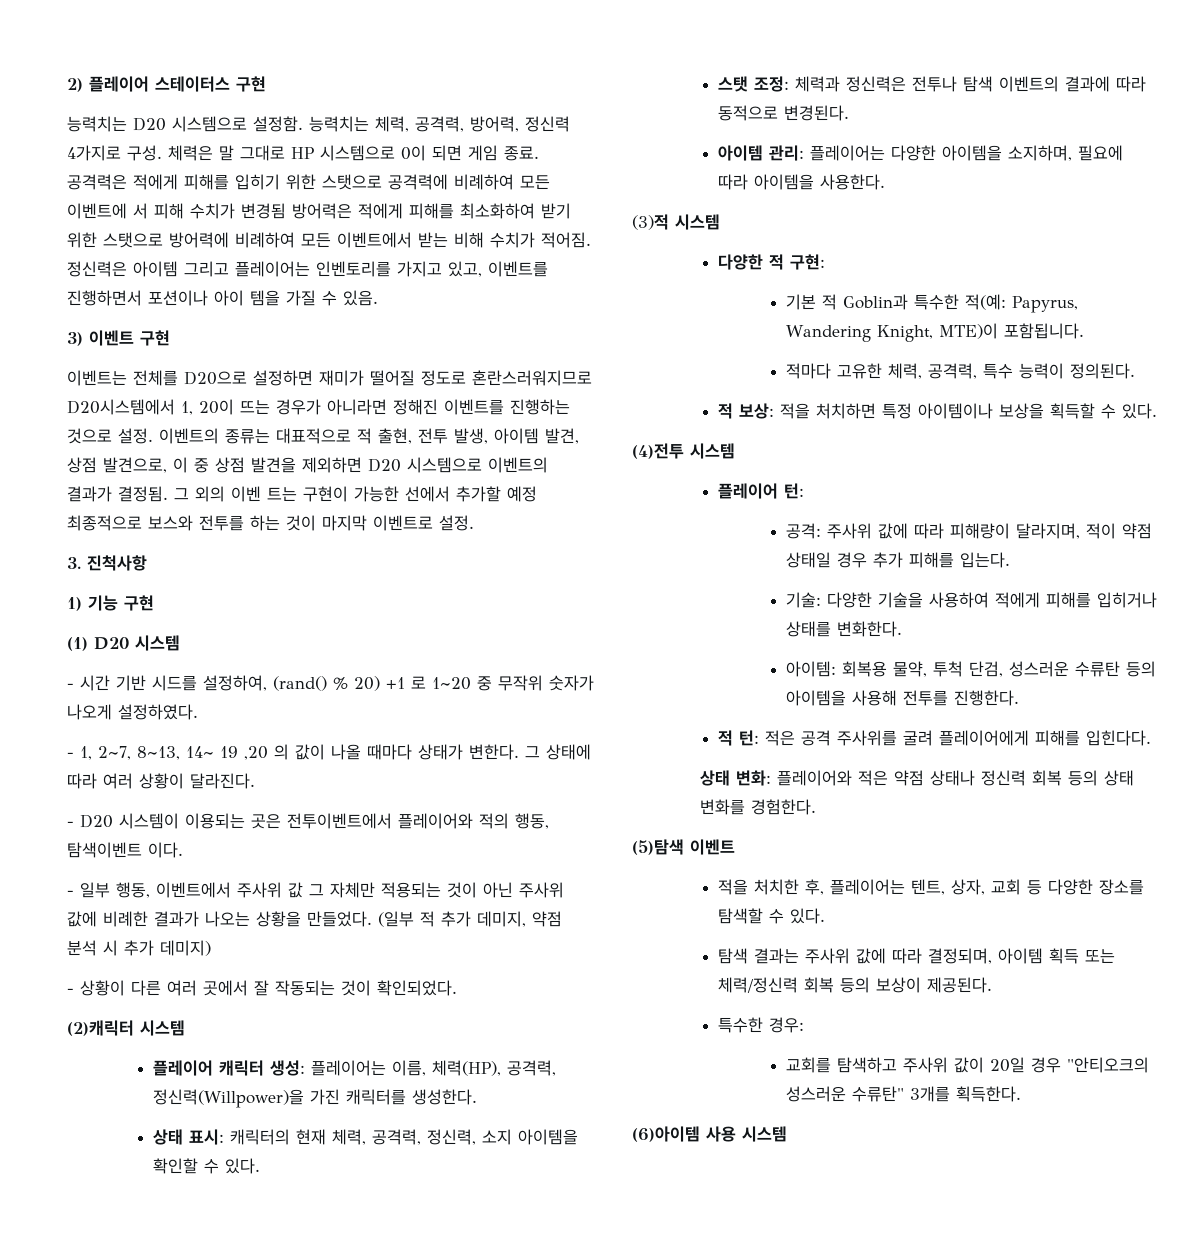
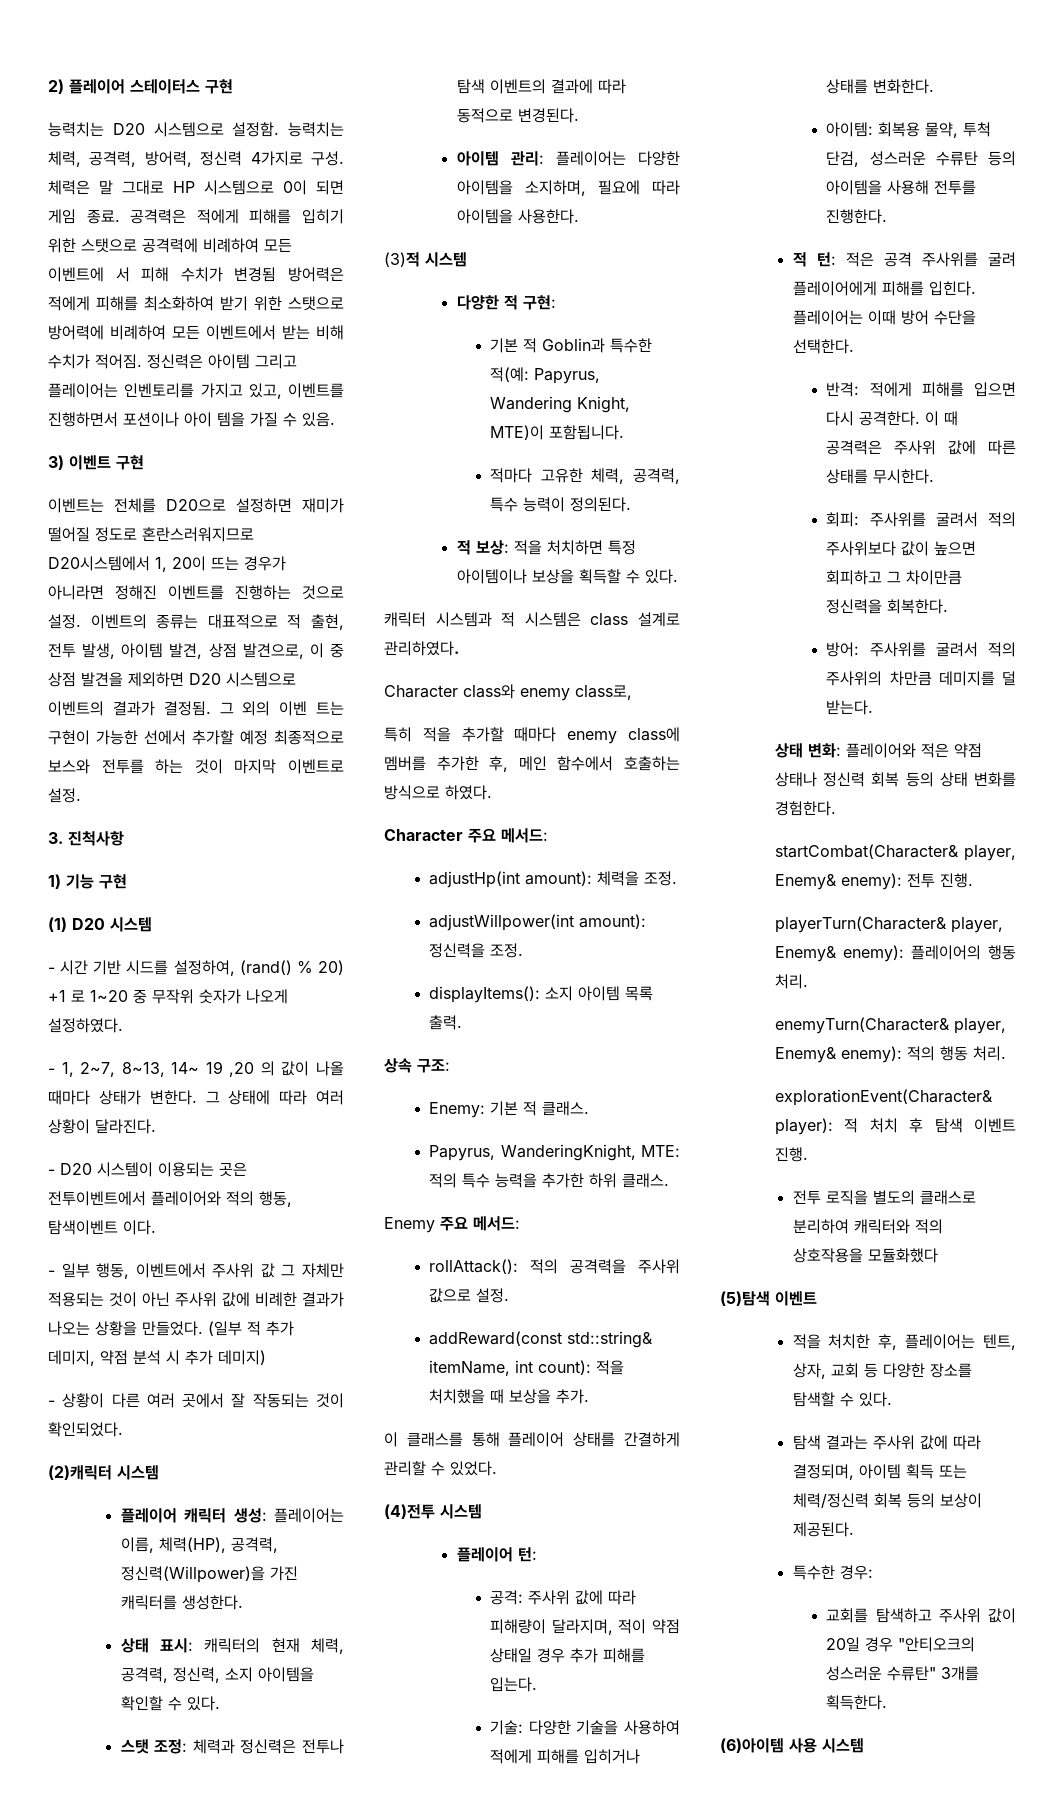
(1158, 411) none -> [384,612,680,627] [384,641,459,656] [384,684,632,701] [384,727,680,744] [384,756,680,772] [384,785,492,800] [384,828,548,843] [429,871,678,888] [429,914,647,931] [429,943,524,958] [429,986,654,1003] [429,1015,463,1030] [384,1058,450,1073] [429,1101,590,1118] [429,1144,680,1161] [429,1173,670,1188] [384,1216,520,1233] [429,1259,680,1274] [429,1288,510,1303] [429,1331,654,1348] [429,1360,625,1376] [429,1389,590,1404] [384,1432,680,1447] [384,1461,497,1476] // 캐릭터 시스템과 적 시스템은 class 설계로 관리하였다. // Character class와 enemy class로, // 특히 적을 추가할 때마다 enemy class에 멤버를 추가한 후, 메인 함수에서 호출하는 방식으로 하였다. // Character 주요 메서드: // adjustHp(int amount): 체력을 조정. // adjustWillpower(int amount): 정신력을 조정. // displayItems(): 소지 아이템 목록 출력. // 상속 구조: // Enemy: 기본 적 클래스. // Papyrus, WanderingKnight, MTE: 적의 특수 능력을 추가한 하위 클래스. // Enemy 주요 메서드: // rollAttack(): 적의 공격력을 주사위 값으로 설정. // addReward(const std::string& itemName, int count): 적을 처치했을 때 보상을 추가. // 이 클래스를 통해 플레이어 상태를 간결하게 관리할 수 있었다.
[1086,730,1152,746] 입힌다다. -> [928,281,976,296] [792,310,976,325] [792,339,854,354] [826,382,1016,397] [826,411,959,426] [826,440,1016,455] [826,469,935,484] [826,512,1016,527] [826,541,977,556] [826,570,963,585] [826,599,949,614] [826,642,1016,657] [826,671,1016,686] [826,700,874,715] 입힌다. 플레이어는 이때 방어 수단을 선택한다. // 반격: 적에게 피해를 입으면 다시 공격한다. 이 때 공격력은 주사위 값에 따른 상태를 무시한다. // 회피: 주사위를 굴려서 적의 주사위보다 값이 높으면 회피하고 그 차이만큼 정신력을 회복한다. // 방어: 주사위를 굴려서 적의 주사위의 차만큼 데미지를 덜 받는다.
(816, 807) none -> [774,844,1016,861] [774,873,973,890] [774,916,1003,933] [774,945,1016,962] [774,974,808,989] [774,1017,1006,1034] [774,1046,1006,1063] [774,1089,993,1106] [774,1118,1016,1135] [774,1147,808,1162] [792,1190,976,1205] [792,1219,943,1234] [792,1248,938,1263] // startCombat(Character& player, Enemy& enemy): 전투 진행. // playerTurn(Character& player, Enemy& enemy): 플레이어의 행동 처리. // enemyTurn(Character& player, Enemy& enemy): 적의 행동 처리. // explorationEvent(Character& player): 적 처치 후 탐색 이벤트 진행. // 전투 로직을 별도의 클래스로 분리하여 캐릭터와 적의 상호작용을 모듈화했다

